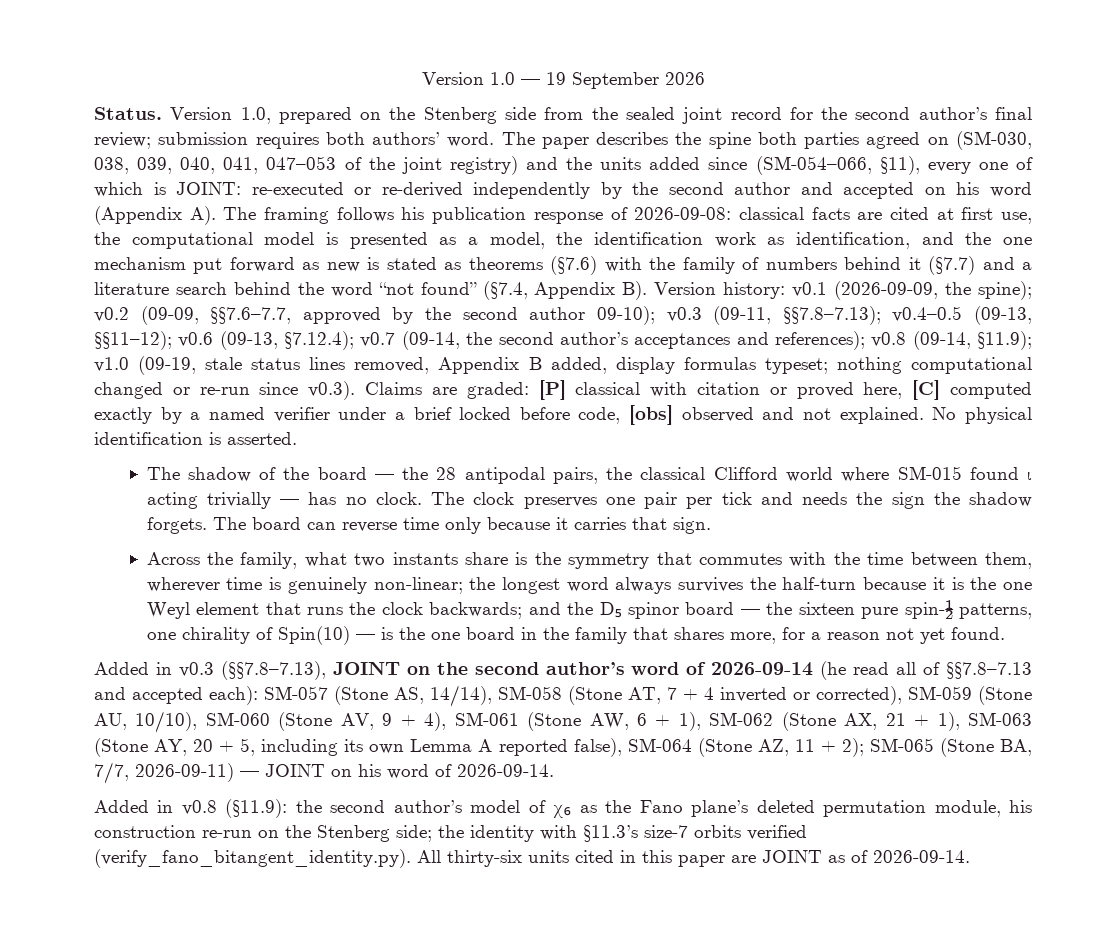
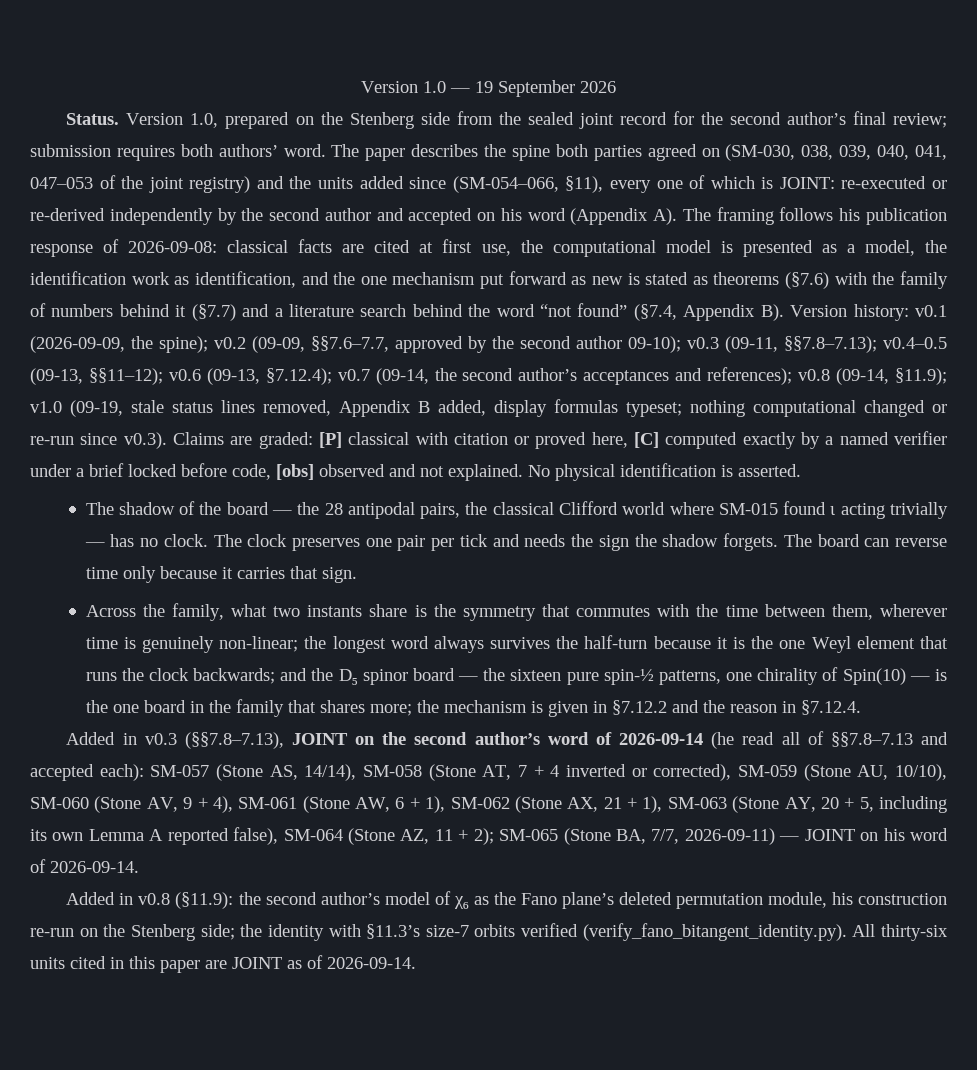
[729,627,1005,644] more, for a reason not yet found. -> [369,700,861,717] more; the mechanism is given in §7.12.2 and the reason in §7.12.4.

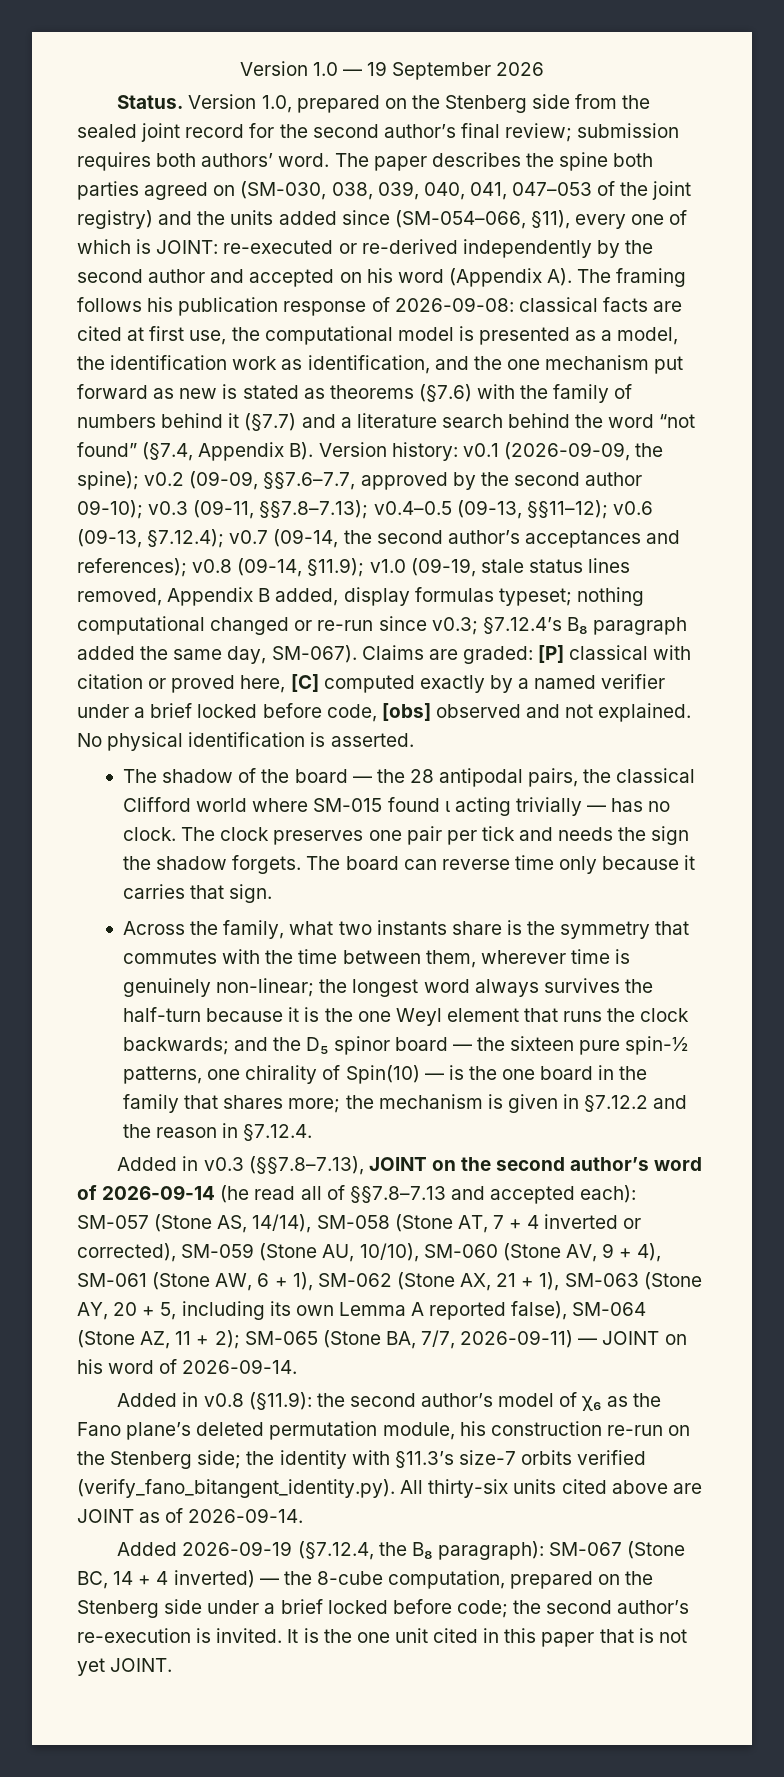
[123,432,167,449] v0.3). -> [431,617,688,635] [77,645,357,664] v0.3; §7.12.4’s B₈ paragraph added the same day, SM-067).
[110,956,200,973] in this paper -> [611,1480,668,1494] above
(416, 963) none -> [117,1541,686,1560] [77,1570,654,1589] [77,1599,690,1618] [77,1628,687,1647] [77,1658,173,1676] // Added 2026-09-19 (§7.12.4, the B₈ paragraph): SM-067 (Stone BC, 14 + 4 inverted) — the 8-cube computation, prepared on the Stenberg side under a brief locked before code; the second author’s re-execution is invited. It is the one unit cited in this paper that is not yet JOINT.

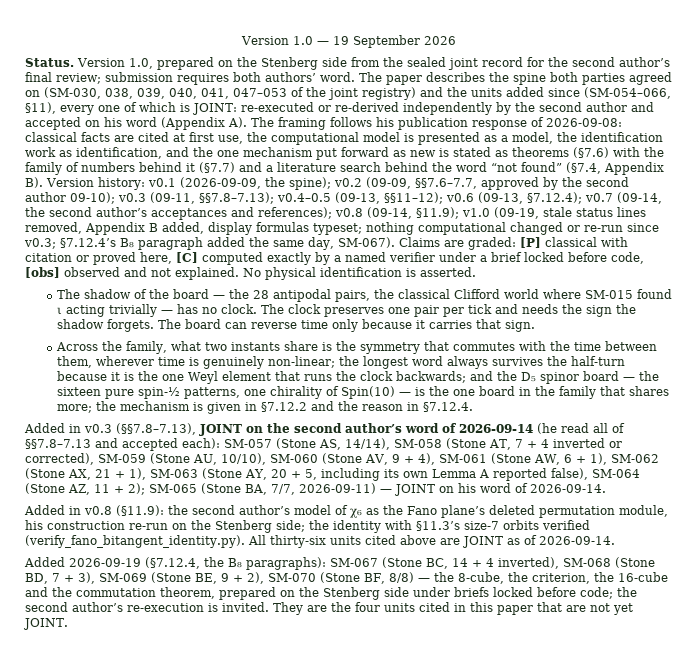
[437,1541,544,1560] paragraph): -> [246,557,326,570] paragraphs):
[173,1570,506,1589] inverted) — the 8-cube computation, -> [498,557,655,569] [25,572,668,584] [25,587,215,599] inverted), SM-068 (Stone BD, 7 + 3), SM-069 (Stone BE, 9 + 2), SM-070 (Stone BF, 8/8) — the 8-cube, the criterion, the 16-cube and the commutation theorem,
[264,1599,323,1614] a brief -> [454,587,489,597] briefs
[287,1628,428,1643] It is the one unit -> [273,602,415,615] They are the four units
[638,1628,654,1643] is -> [566,605,586,612] are

